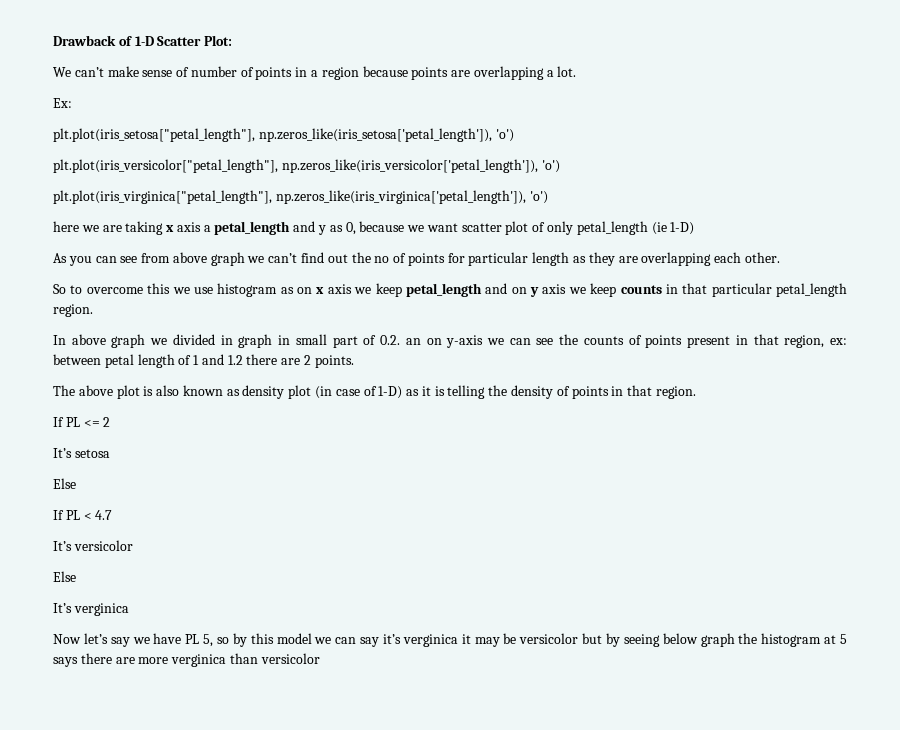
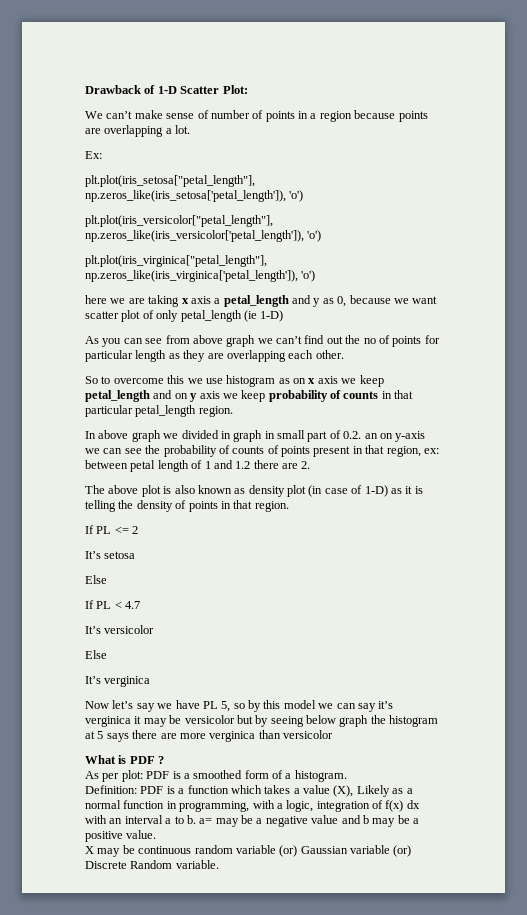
(617, 290) none -> [268,390,341,402] probability of
(579, 339) none -> [163,445,230,457] probability of
[304,355,354,368] 2 points. -> [301,461,311,469] 2.
(320, 658) none -> [85,755,165,764] [85,770,347,782] [85,785,413,797] [85,800,420,812] [85,815,419,827] [85,830,157,842] [85,845,412,857] [85,860,219,869] // What is PDF ? // As per plot: PDF is a smoothed form of a histogram. // Definition: PDF is a function which takes a value (X), Likely as a normal function in programming, with a logic, integration of f(x) dx with an interval a to b. a= may be a negative value and b may be a positive value. // X may be continuous random variable (or) Gaussian variable (or) Discrete Random variable.

